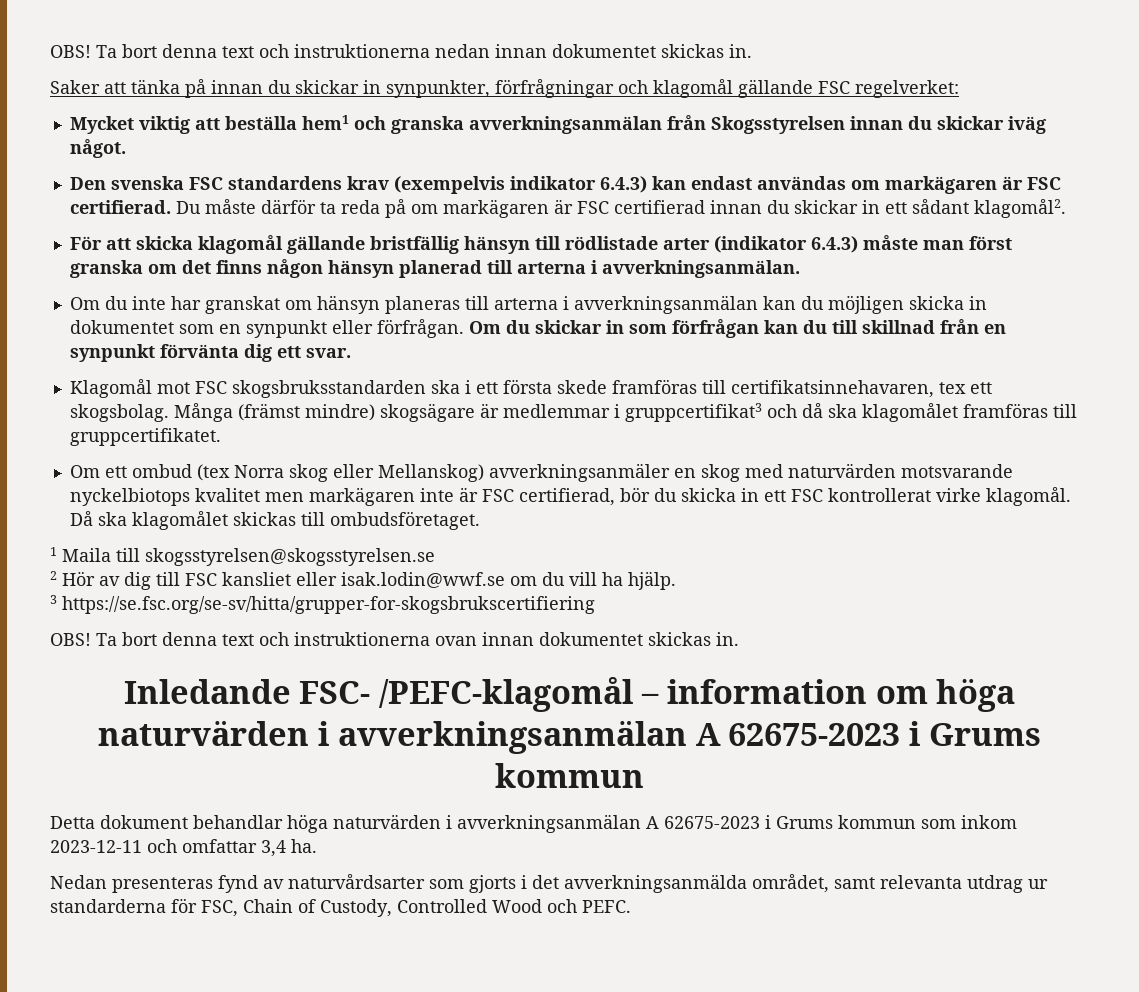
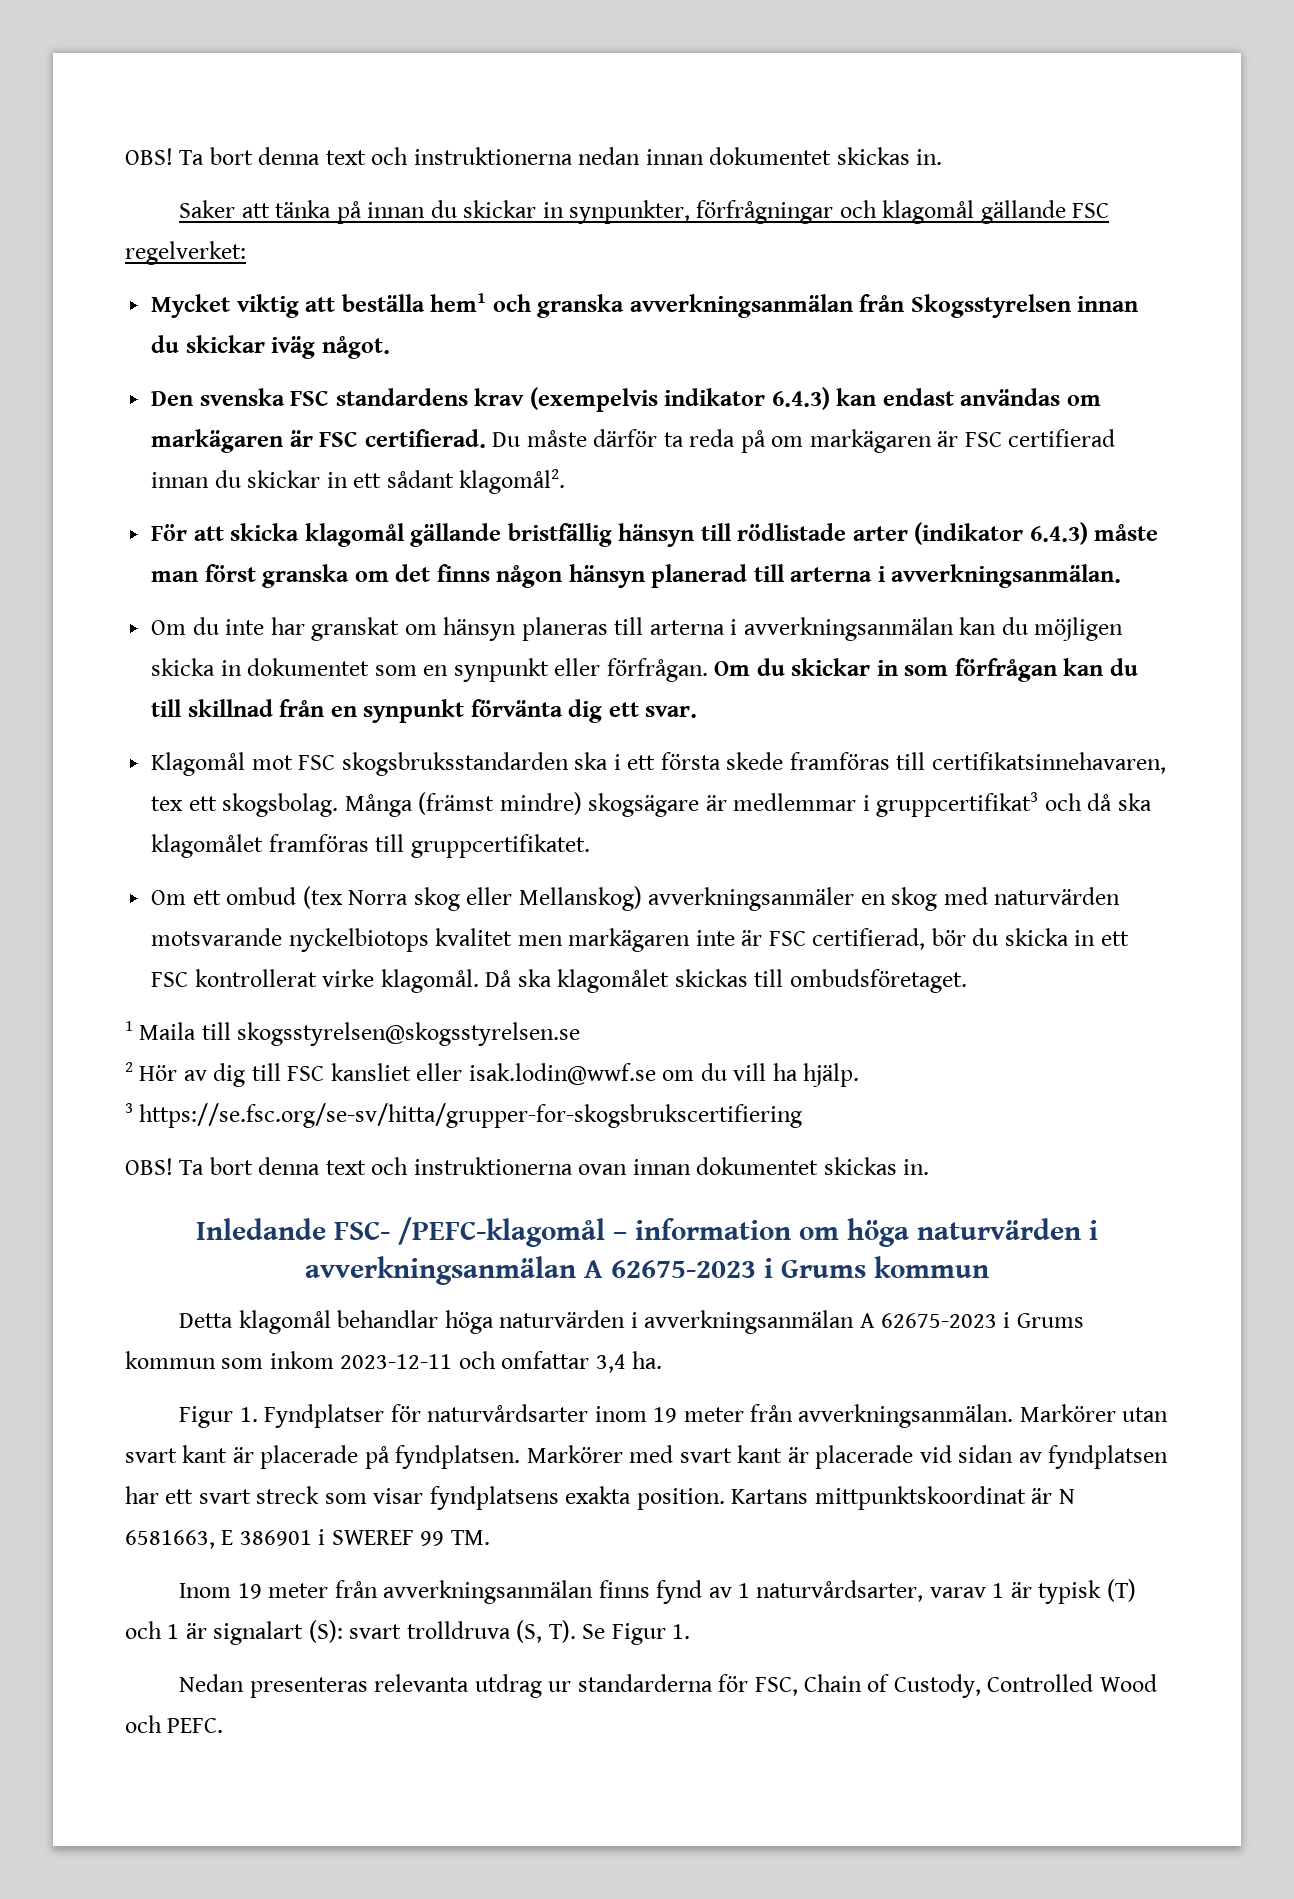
[100,815,188,829] dokument -> [238,1310,331,1334] klagomål
[50,874,875,893] Nedan presenteras fynd av naturvårdsarter som gjorts i det avverkningsanmälda området, samt -> [179,1404,1169,1428] [125,1445,1169,1469] [125,1486,1075,1510] [125,1529,490,1549] [179,1579,1136,1604] [125,1620,691,1645] [179,1674,368,1698] Figur 1. Fyndplatser för naturvårdsarter inom 19 meter från avverkningsanmälan. Markörer utan svart kant är placerade på fyndplatsen. Markörer med svart kant är placerade vid sidan av fyndplatsen har ett svart streck som visar fyndplatsens exakta position. Kartans mittpunktskoordinat är N 6581663, E 386901 i SWEREF 99 TM. // Inom 19 meter från avverkningsanmälan finns fynd av 1 naturvårdsarter, varav 1 är typisk (T) och 1 är signalart (S): svart trolldruva (S, T). Se Figur 1. // Nedan presenteras

